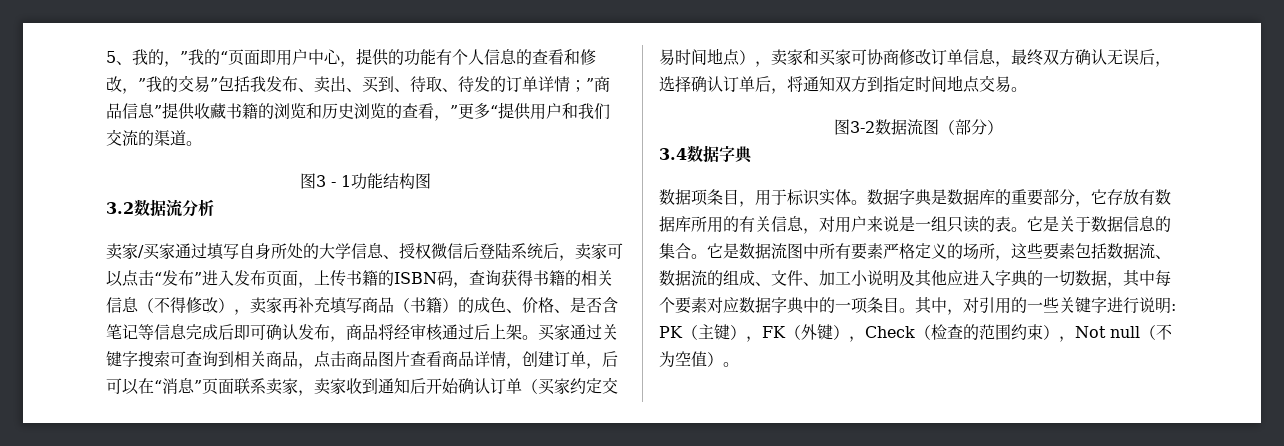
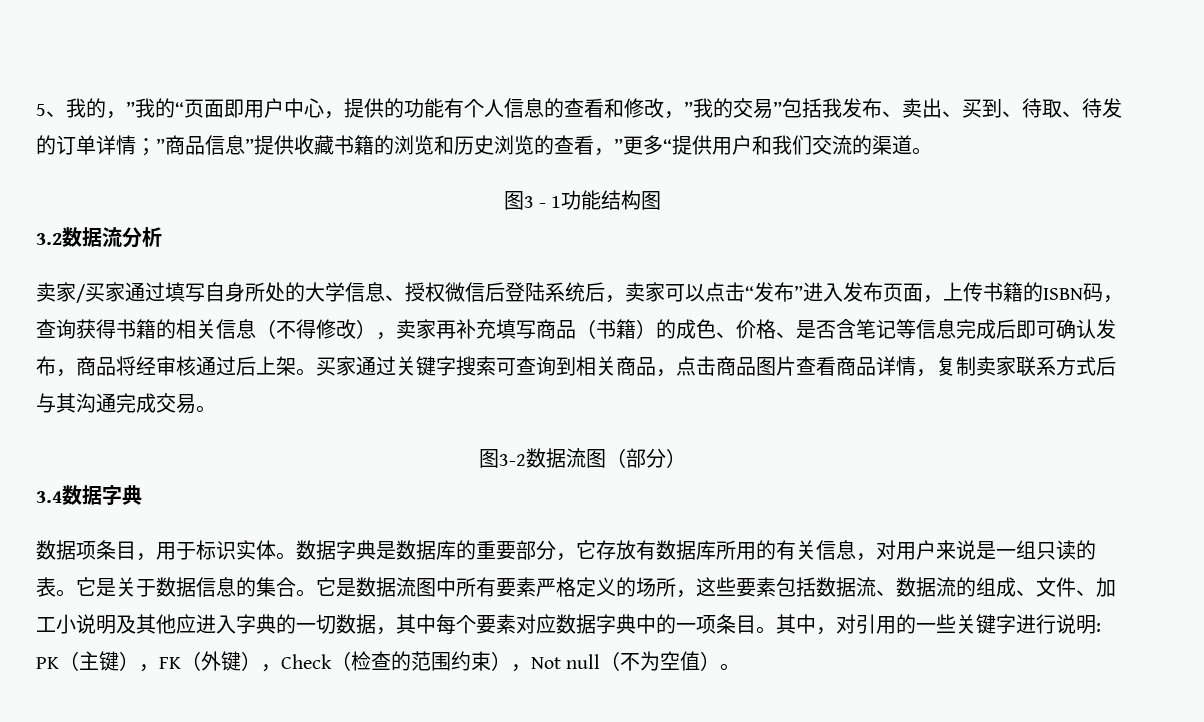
[522,351,618,369] [106,377,618,396] [659,48,1171,67] [659,75,980,94] 创建订单，后可以在“消息”页面联系卖家，卖家收到通知后开始确认订单（买家约定交易时间地点），卖家和买家可协商修改订单信息，最终双方确认无误后，选择确认订单后，将通知双方到指定时间地点 -> [936,356,1116,377] [36,393,156,413] 复制卖家联系方式后与其沟通完成

